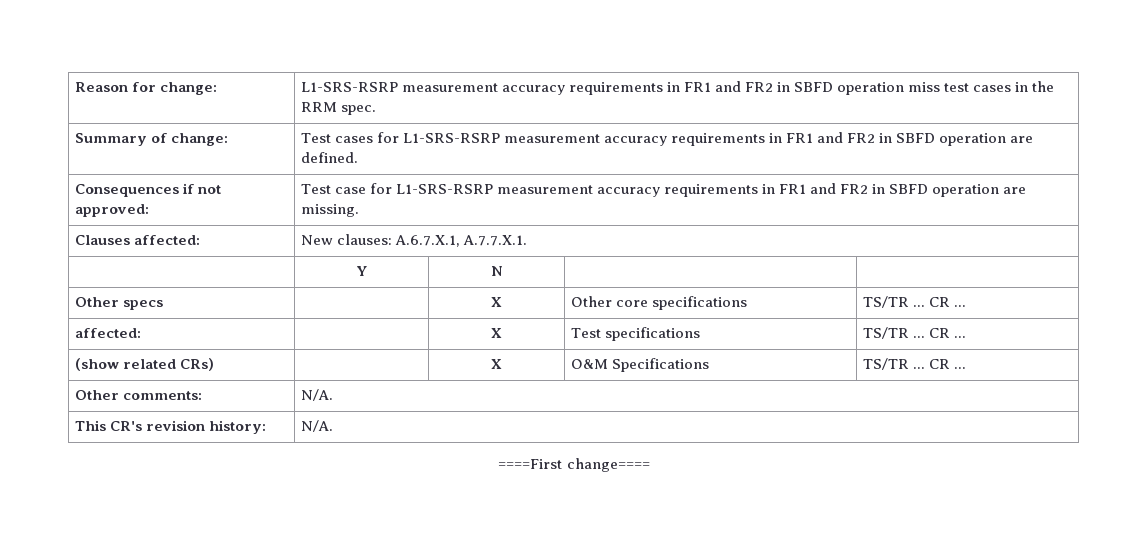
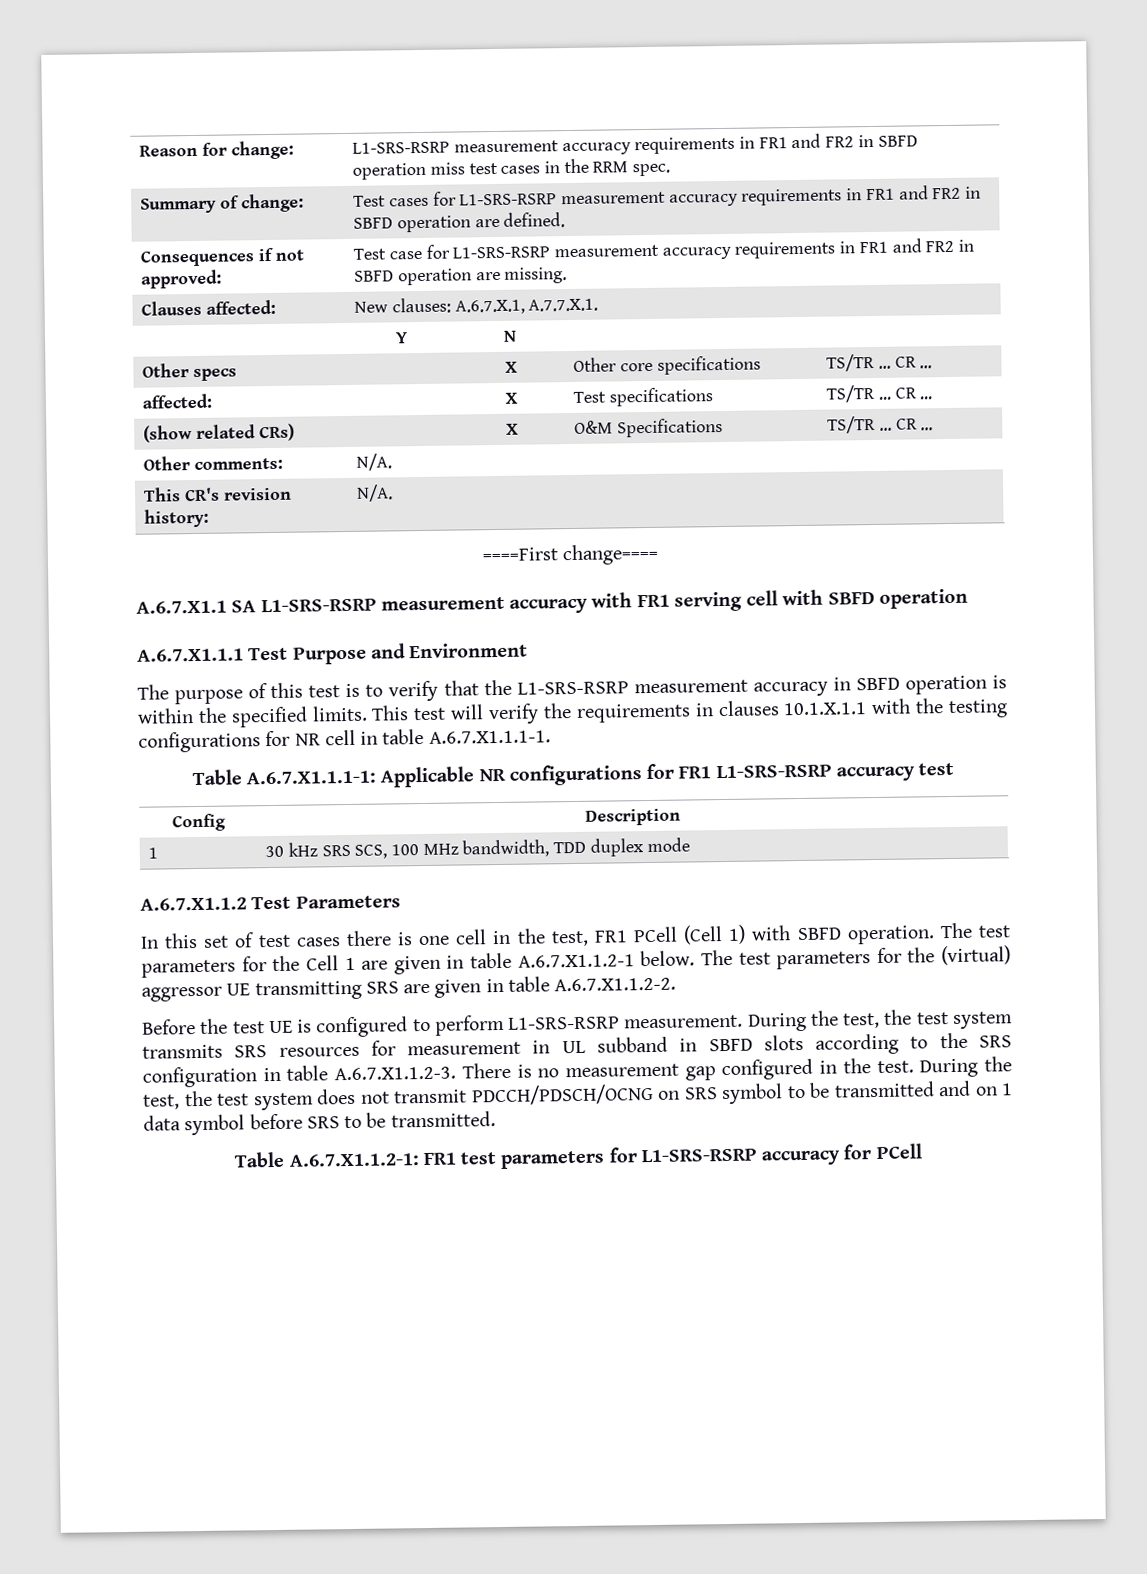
(650, 465) none -> [136,588,968,614] [137,642,529,665] [137,675,1007,705] [137,698,1009,728] [138,728,551,753] [191,762,955,788] [172,813,226,832] [584,808,681,826] [148,847,159,859] [265,837,690,859] [140,895,401,911] [140,922,1011,949] [141,945,1011,978] [141,976,677,1002] [142,1009,1013,1038] [142,1032,1013,1059] [142,1056,1012,1088] [143,1080,1013,1111] [143,1111,496,1136] [234,1143,922,1169] // A.6.7.X1.1 SA L1-SRS-RSRP measurement accuracy with FR1 serving cell with SBFD operation // A.6.7.X1.1.1 Test Purpose and Environment // The purpose of this test is to verify that the L1-SRS-RSRP measurement accuracy in SBFD operation is within the specified limits. This test will verify the requirements in clauses 10.1.X.1.1 with the testing configurations for NR cell in table A.6.7.X1.1.1-1. // Table A.6.7.X1.1.1-1: Applicable NR configurations for FR1 L1-SRS-RSRP accuracy test // Config | Description // 1 | 30 kHz SRS SCS, 100 MHz bandwidth, TDD duplex mode // A.6.7.X1.1.2 Test Parameters // In this set of test cases there is one cell in the test, FR1 PCell (Cell 1) with SBFD operation. The test parameters for the Cell 1 are given in table A.6.7.X1.1.2-1 below. The test parameters for the (virtual) aggressor UE transmitting SRS are given in table A.6.7.X1.1.2-2. // Before the test UE is configured to perform L1-SRS-RSRP measurement. During the test, the test system transmits SRS resources for measurement in UL subband in SBFD slots according to the SRS configuration in table A.6.7.X1.1.2-3. There is no measurement gap configured in the test. During the test, the test system does not transmit PDCCH/PDSCH/OCNG on SRS symbol to be transmitted and on 1 data symbol before SRS to be transmitted. // Table A.6.7.X1.1.2-1: FR1 test parameters for L1-SRS-RSRP accuracy for PCell

